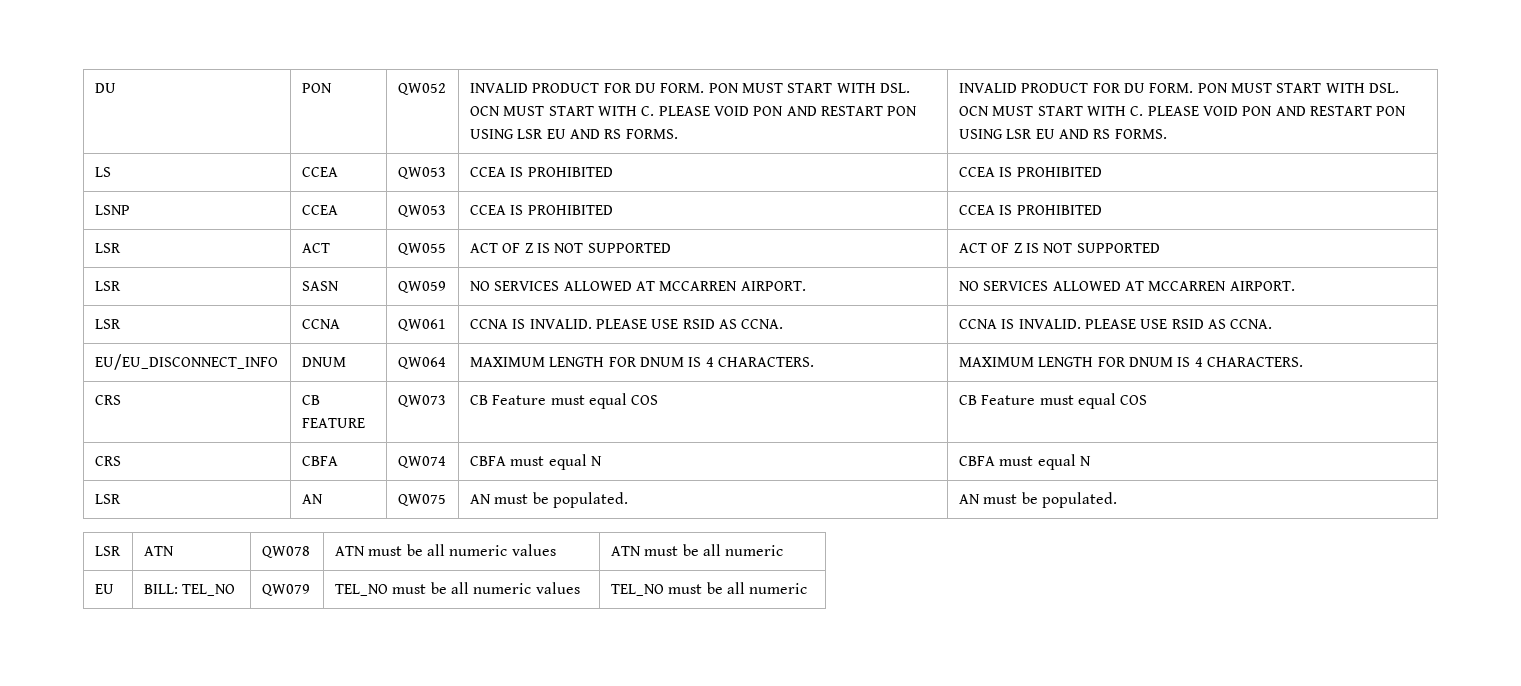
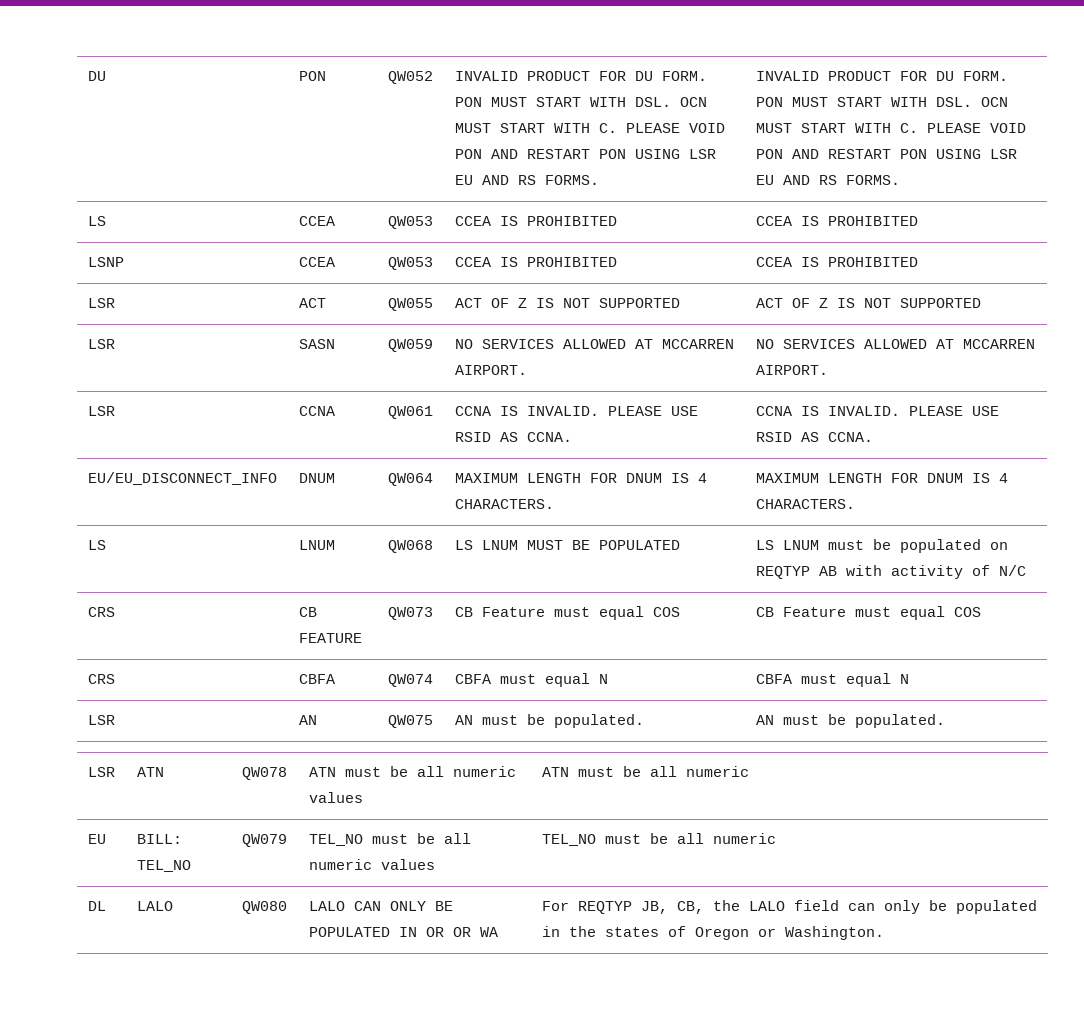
(1303, 362) none -> [87,540,106,550] [298,540,335,550] [387,540,433,553] [454,540,680,550] [755,539,1008,553] [755,565,1026,579] // LS | LNUM | QW068 | LS LNUM MUST BE POPULATED | LS LNUM must be populated on REQTYP AB with activity of N/C
(808, 588) none -> [87,901,106,911] [136,901,173,911] [241,901,287,914] [308,901,453,911] [308,927,498,937] [541,900,1037,914] [541,926,884,940] // DL | LALO | QW080 | LALO CAN ONLY BE POPULATED IN OR OR WA | For REQTYP JB, CB, the LALO field can only be populated in the states of Oregon or Washington.

